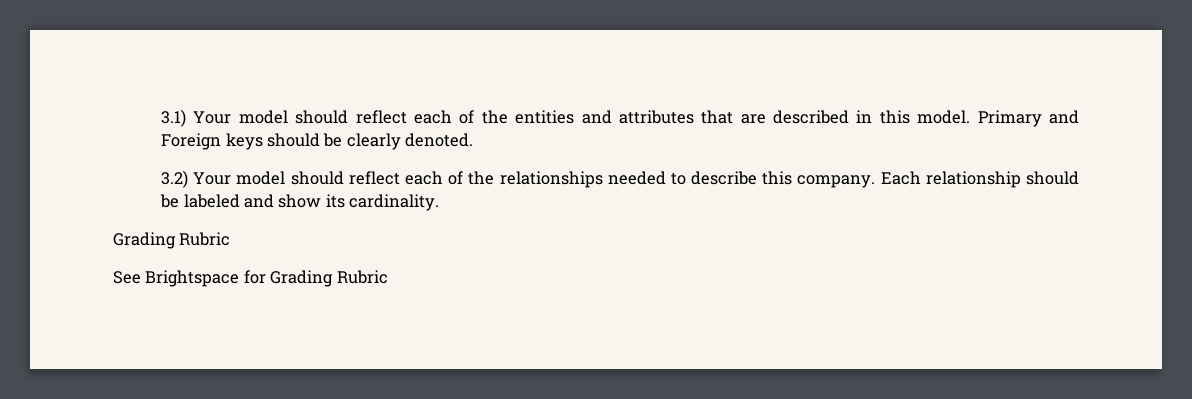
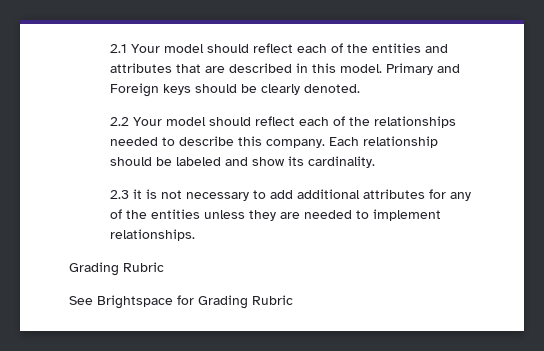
[161,109,187,127] 3.1) -> [110,44,128,53] 2.1
[161,170,189,188] 3.2) -> [110,117,130,126] 2.2
(440, 202) none -> [110,189,472,201] [110,209,442,221] [110,229,196,241] // 2.3 it is not necessary to add additional attributes for any of the entities unless they are needed to implement relationships.

